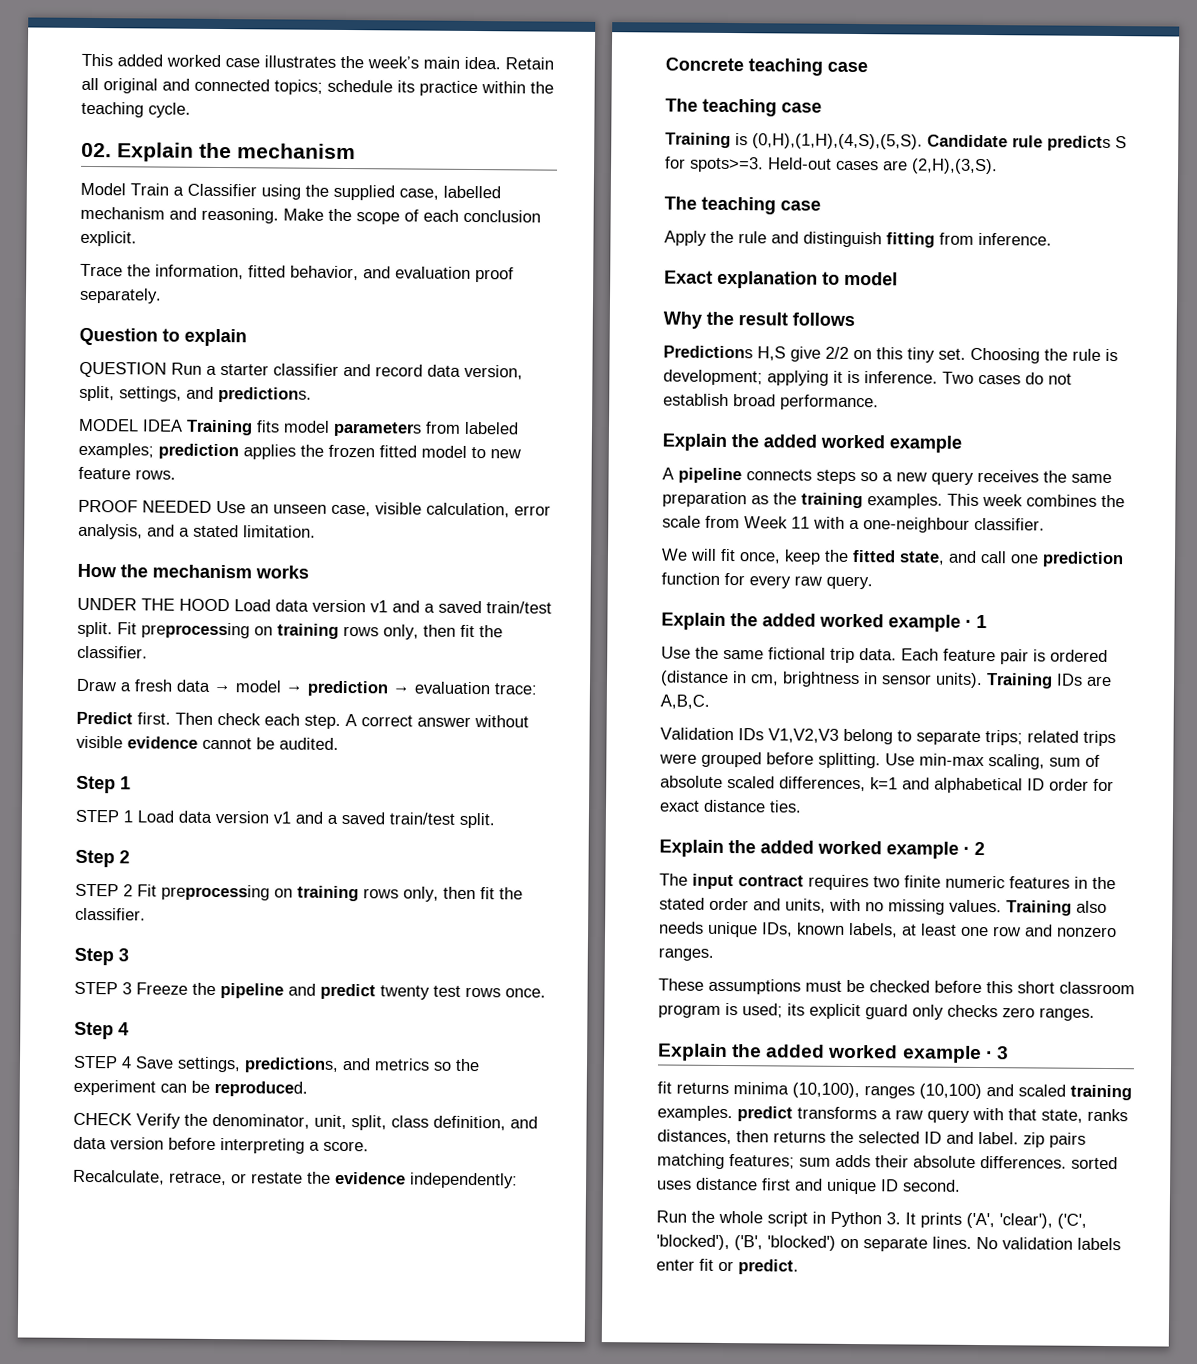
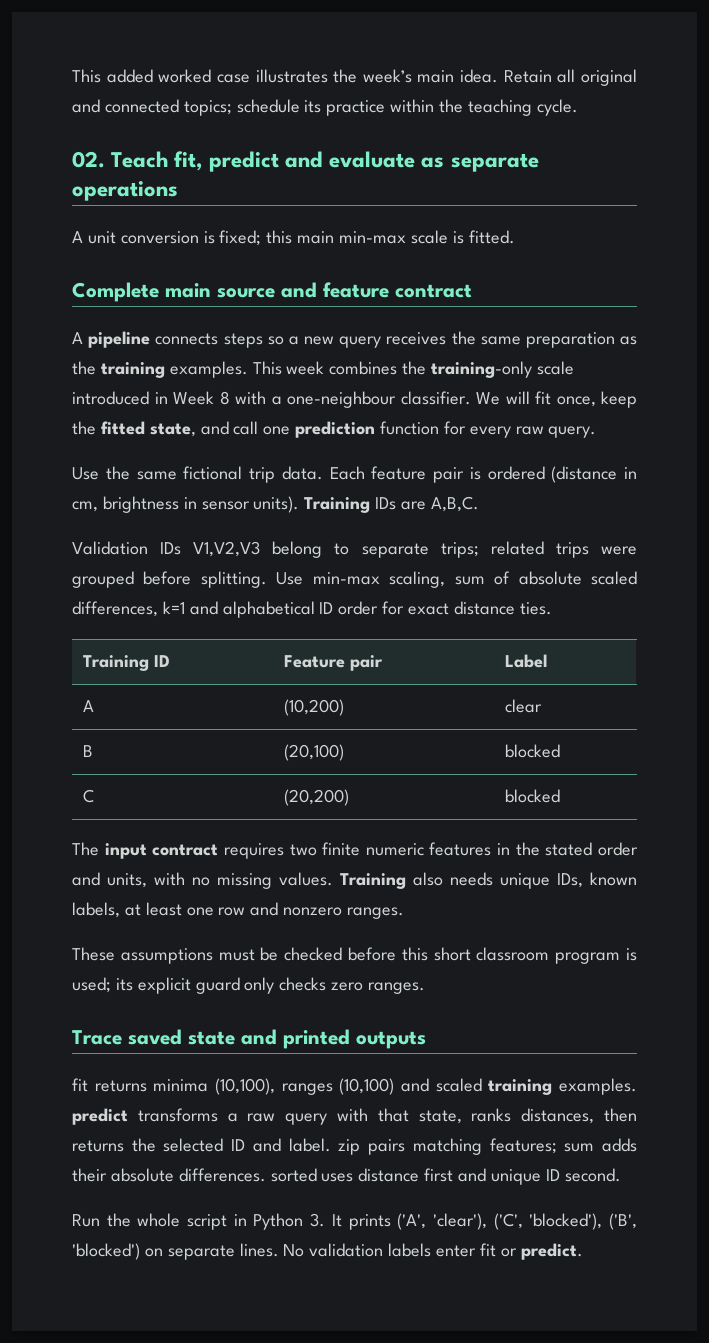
[117,142,356,162] [80,182,501,201] [80,206,541,225] [80,230,137,247] [80,263,514,283] [79,287,162,304] [79,327,247,347] [79,361,523,380] [79,385,312,403] [78,418,519,437] [78,442,521,460] [78,466,176,480] [78,499,551,518] [78,523,316,540] [77,563,309,579] [77,597,552,614] [77,621,503,640] [77,645,148,659] [76,678,537,697] [76,711,529,729] [76,735,339,750] [76,775,131,794] [75,809,495,829] [75,849,130,868] [75,883,523,902] [75,907,146,921] [74,947,129,966] [74,981,546,1000] [74,1021,129,1040] [73,1055,480,1073] [73,1079,308,1097] [73,1112,538,1131] [73,1136,369,1154] [73,1169,518,1189] [665,57,868,76] [665,98,822,117] [665,132,1127,152] [665,156,998,175] [664,196,821,215] [664,230,1052,248] [664,270,898,289] [663,311,855,329] [663,345,1118,364] [663,369,1072,386] [663,393,879,411] [662,433,962,453] Explain the mechanism // Model Train a Classifier using the supplied case, labelled mechanism and reasoning. Make the scope of each conclusion explicit. // Trace the information, fitted behavior, and evaluation proof separately. // Question to explain // QUESTION Run a starter classifier and record data version, split, settings, and predictions. // MODEL IDEA Training fits model parameters from labeled examples; prediction applies the frozen fitted model to new feature rows. // PROOF NEEDED Use an unseen case, visible calculation, error analysis, and a stated limitation. // How the mechanism works // UNDER THE HOOD Load data version v1 and a saved train/test split. Fit preprocessing on training rows only, then fit the classifier. // Draw a fresh data → model → prediction → evaluation trace: // Predict first. Then check each step. A correct answer without visible evidence cannot be audited. // Step 1 // STEP 1 Load data version v1 and a saved train/test split. // Step 2 // STEP 2 Fit preprocessing on training rows only, then fit the classifier. // Step 3 // STEP 3 Freeze the pipeline and predict twenty test rows once. // Step 4 // STEP 4 Save settings, predictions, and metrics so the experiment can be reproduced. // CHECK Verify the denominator, unit, split, class definition, and data version before interpreting a score. // Recalculate, retrace, or restate the evidence independently: // Concrete teaching case // The teaching case // Training is (0,H),(1,H),(4,S),(5,S). Candidate rule predicts S for spots>=3. Held-out cases are (2,H),(3,S). // The teaching case // Apply the rule and distinguish fitting from inference. // Exact explanation to model // Why the result follows // Predictions H,S give 2/2 on this tiny set. Choosing the rule is development; applying it is inference. Two cases do not establish broad performance. // Explain the added worked example -> [111,151,539,172] [72,181,178,201] [72,230,515,246] [72,282,472,302] Teach fit, predict and evaluate as separate operations // A unit conversion is fixed; this main min-max scale is fitted. // Complete main source and feature contract
[662,515,810,529] scale from Week 11 -> [431,361,574,378] [72,391,230,405] training-only scale introduced in Week 8
(1045, 524) // -> (471, 398) none
[661,612,987,632] // Explain the added worked example · 1 -> (597, 432) none
[659,839,985,859] // Explain the added worked example · 2 -> [83,655,171,671] [284,655,384,671] [505,654,548,668] [83,700,95,712] [284,699,345,716] [505,699,543,713] [83,745,94,757] [284,744,345,761] [505,744,561,758] [83,789,95,803] [284,789,350,806] [505,789,561,803] // Training ID | Feature pair | Label // A | (10,200) | clear // B | (20,100) | blocked // C | (20,200) | blocked
[658,1043,1009,1064] Explain the added worked example · 3 -> [72,1029,426,1049] Trace saved state and printed outputs

